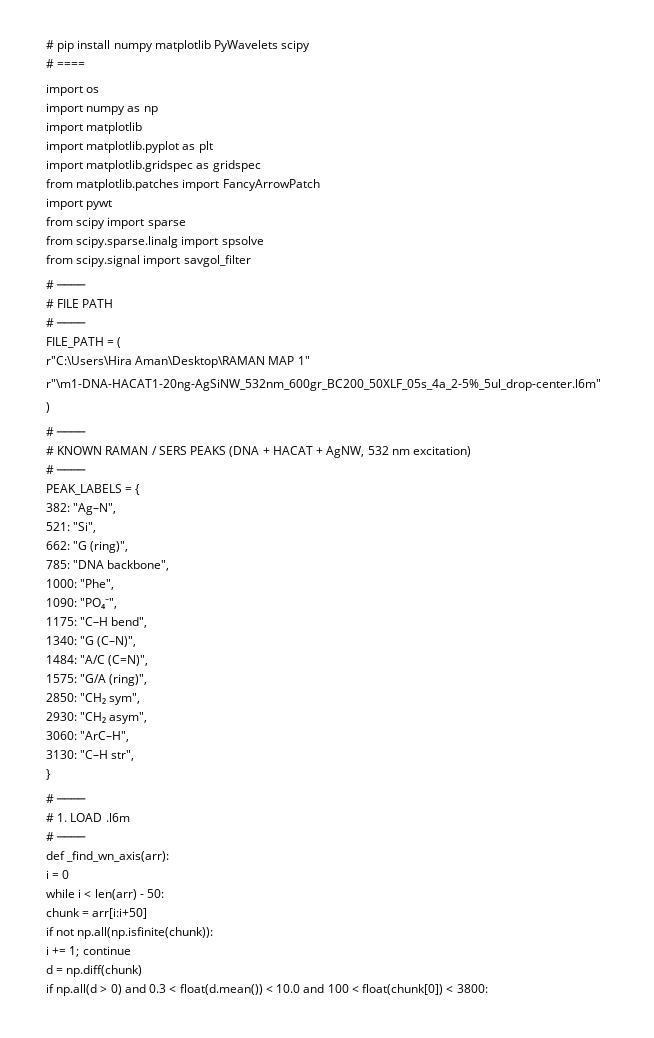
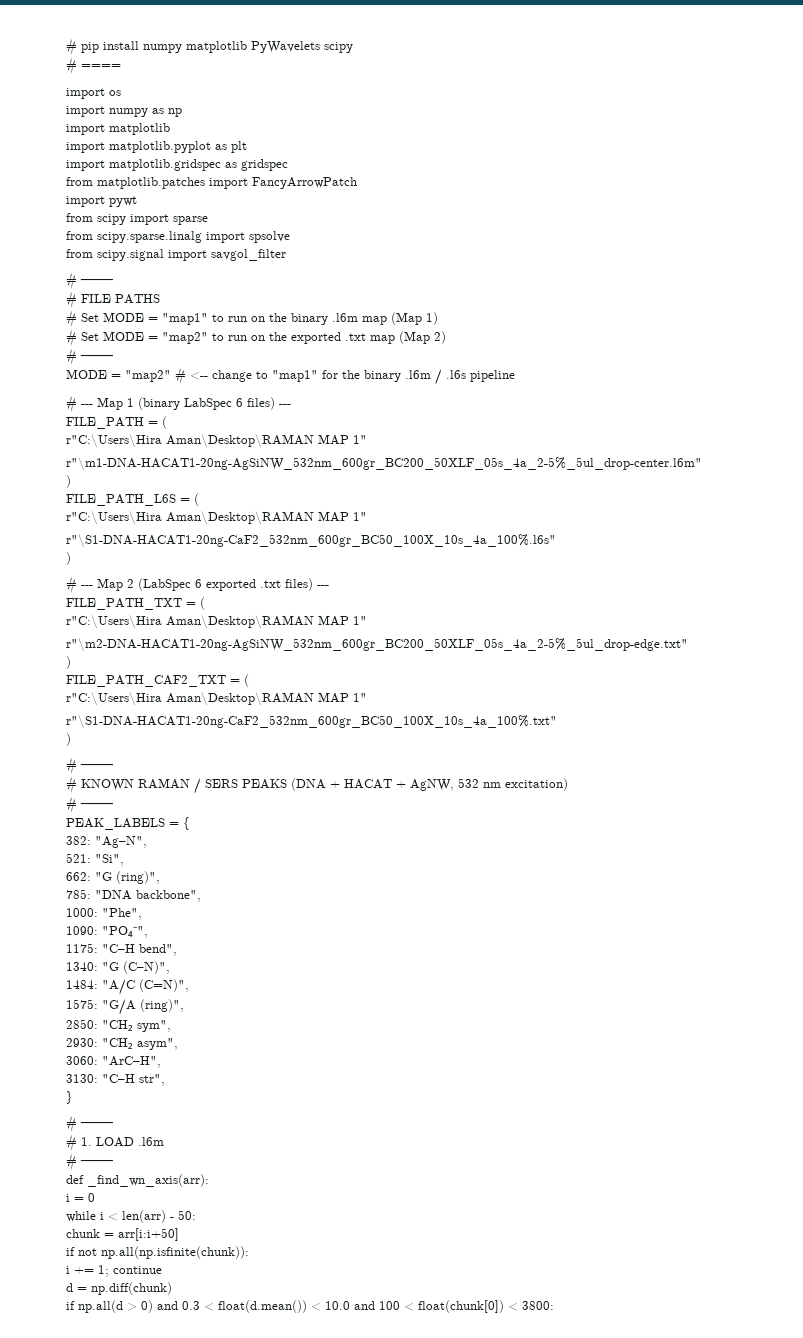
[82,299,114,308] [46,318,87,327] PATH // # ──── -> [115,294,160,304] [66,310,438,327] [66,329,446,346] [66,348,113,365] [66,367,515,385] [66,395,291,412] PATHS // # Set MODE = "map1" to run on the binary .l6m map (Map 1) // # Set MODE = "map2" to run on the exported .txt map (Map 2) // # ──── // MODE = "map2" # <-- change to "map1" for the binary .l6m / .l6s pipeline // # --- Map 1 (binary LabSpec 6 files) ---
(50, 407) none -> [66,493,199,506] [66,511,367,525] [66,534,556,548] [66,552,71,565] [66,576,329,593] [66,597,205,610] [66,615,367,629] [66,638,688,652] [66,656,71,669] [66,674,249,687] [66,692,367,706] [66,715,557,729] [66,733,71,746] // FILE_PATH_L6S = ( // r"C:\Users\Hira Aman\Desktop\RAMAN MAP 1" // r"\S1-DNA-HACAT1-20ng-CaF2_532nm_600gr_BC50_100X_10s_4a_100%.l6s" // ) // # --- Map 2 (LabSpec 6 exported .txt files) --- // FILE_PATH_TXT = ( // r"C:\Users\Hira Aman\Desktop\RAMAN MAP 1" // r"\m2-DNA-HACAT1-20ng-AgSiNW_532nm_600gr_BC200_50XLF_05s_4a_2-5%_5ul_drop-edge.txt" // ) // FILE_PATH_CAF2_TXT = ( // r"C:\Users\Hira Aman\Desktop\RAMAN MAP 1" // r"\S1-DNA-HACAT1-20ng-CaF2_532nm_600gr_BC50_100X_10s_4a_100%.txt" // )

